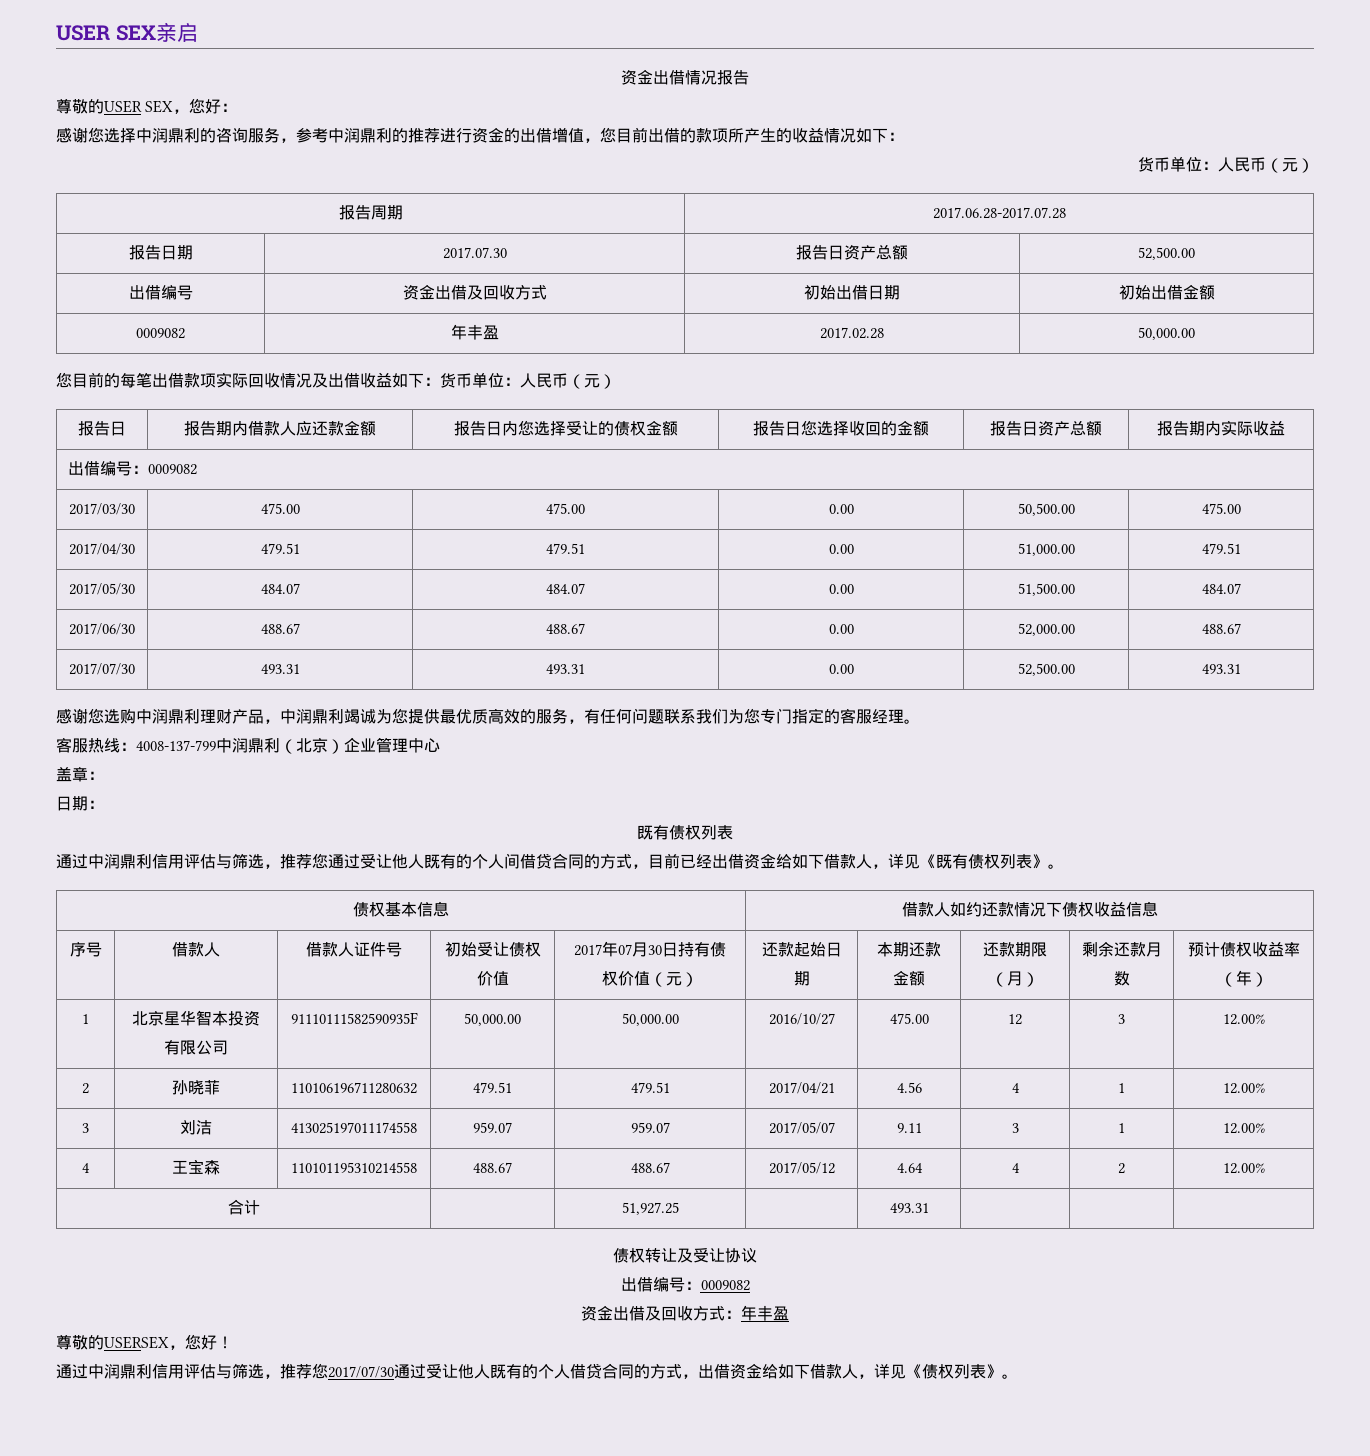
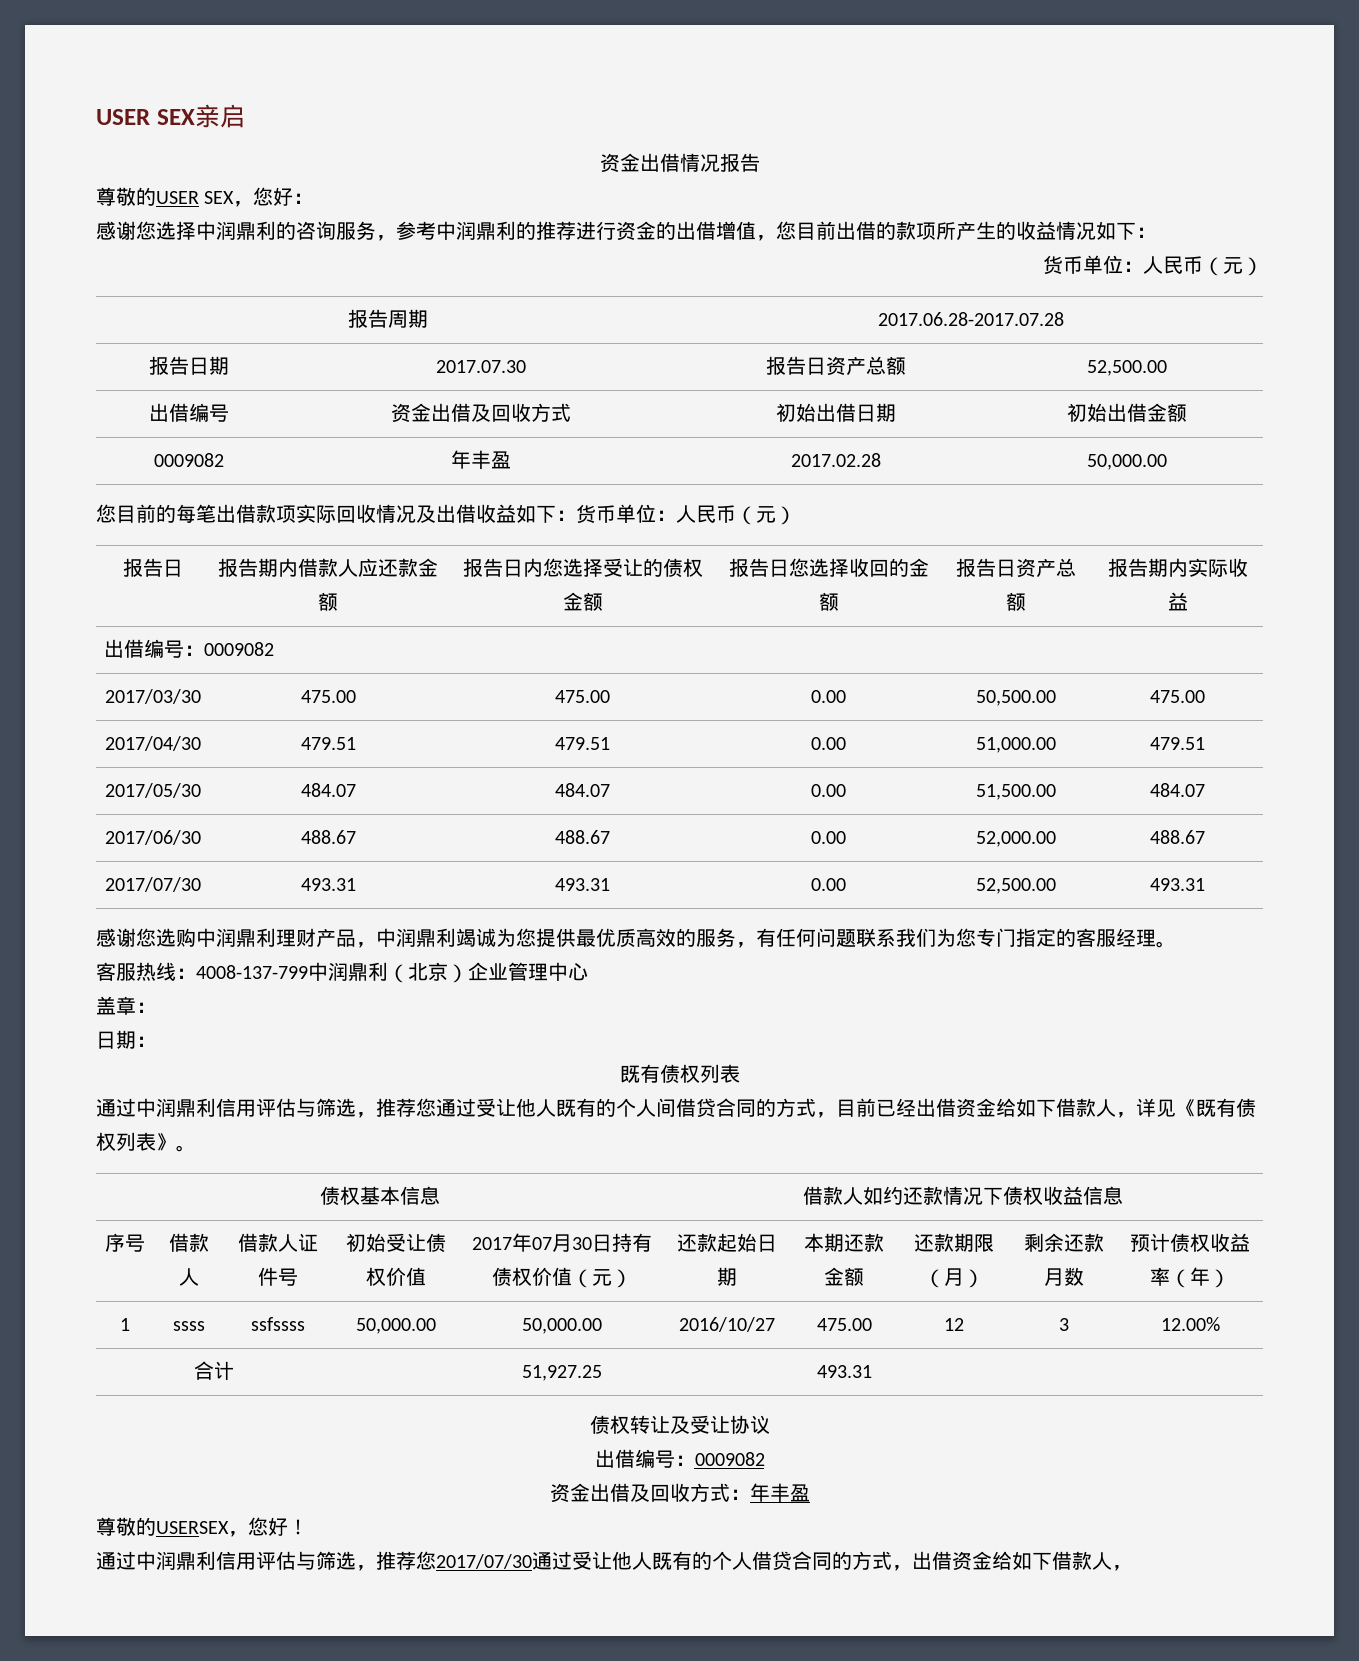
[132,1010,260,1026] [164,1040,228,1055] [290,1012,418,1025] 北京星华智本投资有限公司 | 91110111582590935F -> [173,1321,205,1331] [251,1317,305,1331] ssss | ssfssss
[82,1083,89,1094] [172,1080,220,1095] [291,1082,417,1094] [473,1082,512,1093] [630,1082,670,1093] [768,1082,835,1094] [896,1082,922,1093] [1011,1083,1020,1093] [1118,1083,1125,1093] [1222,1083,1265,1094] [82,1123,89,1133] [180,1120,212,1135] [291,1122,417,1134] [473,1122,512,1133] [630,1122,670,1133] [768,1122,835,1134] [896,1123,922,1133] [1011,1123,1019,1133] [1118,1123,1125,1133] [1222,1123,1265,1134] [82,1163,90,1173] [172,1159,220,1175] [291,1162,417,1174] [473,1162,512,1173] [630,1162,670,1173] [768,1162,835,1174] [896,1163,923,1173] [1011,1163,1020,1173] [1118,1163,1125,1174] [1222,1163,1265,1174] // 2 | 孙晓菲 | 110106196711280632 | 479.51 | 479.51 | 2017/04/21 | 4.56 | 4 | 1 | 12.00% // 3 | 刘洁 | 413025197011174558 | 959.07 | 959.07 | 2017/05/07 | 9.11 | 3 | 1 | 12.00% // 4 | 王宝森 | 110101195310214558 | 488.67 | 488.67 | 2017/05/12 | 4.64 | 4 | 2 | 12.00% -> (1220, 1324) none
[874,1364,1018,1379] 详见《债权列表》。 -> (1132, 1568) none

